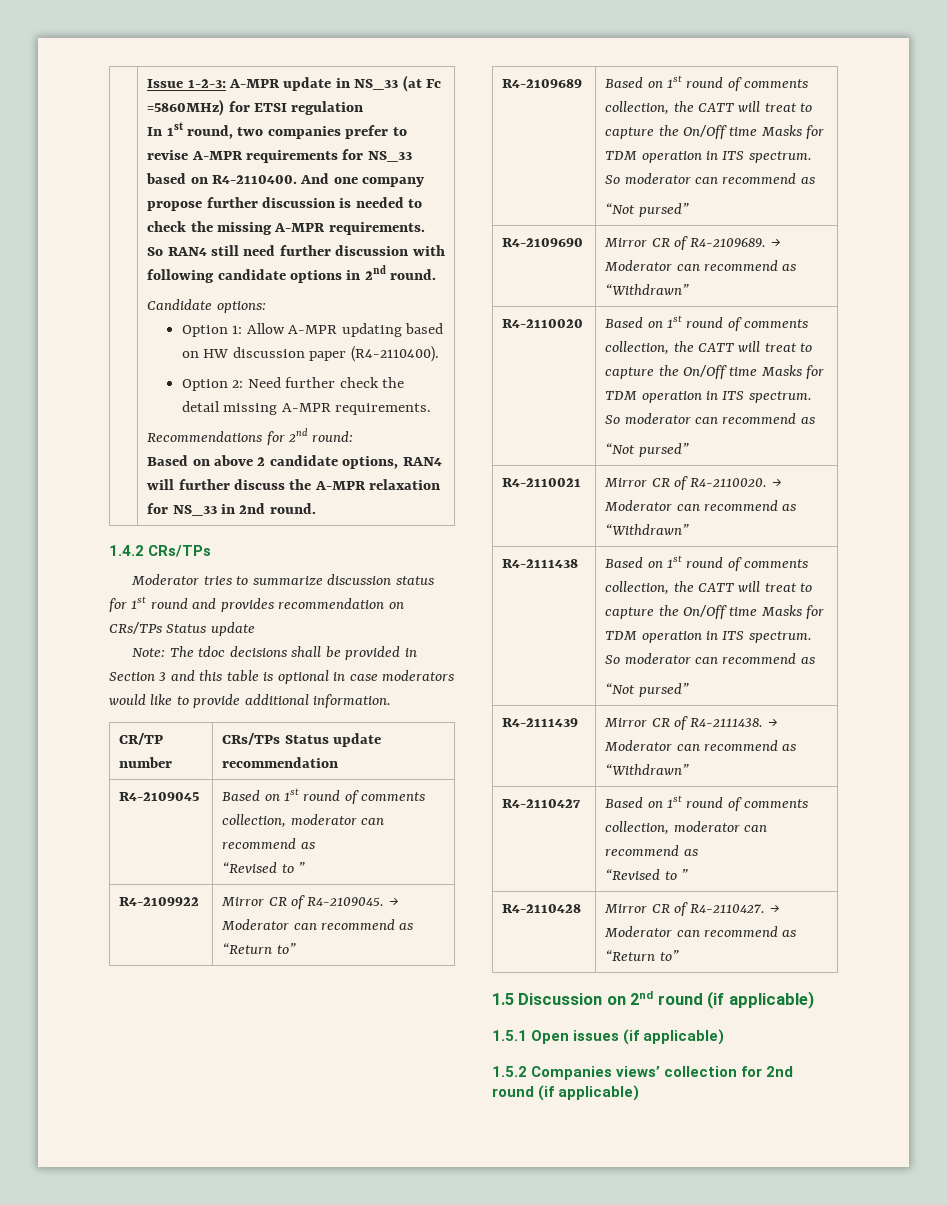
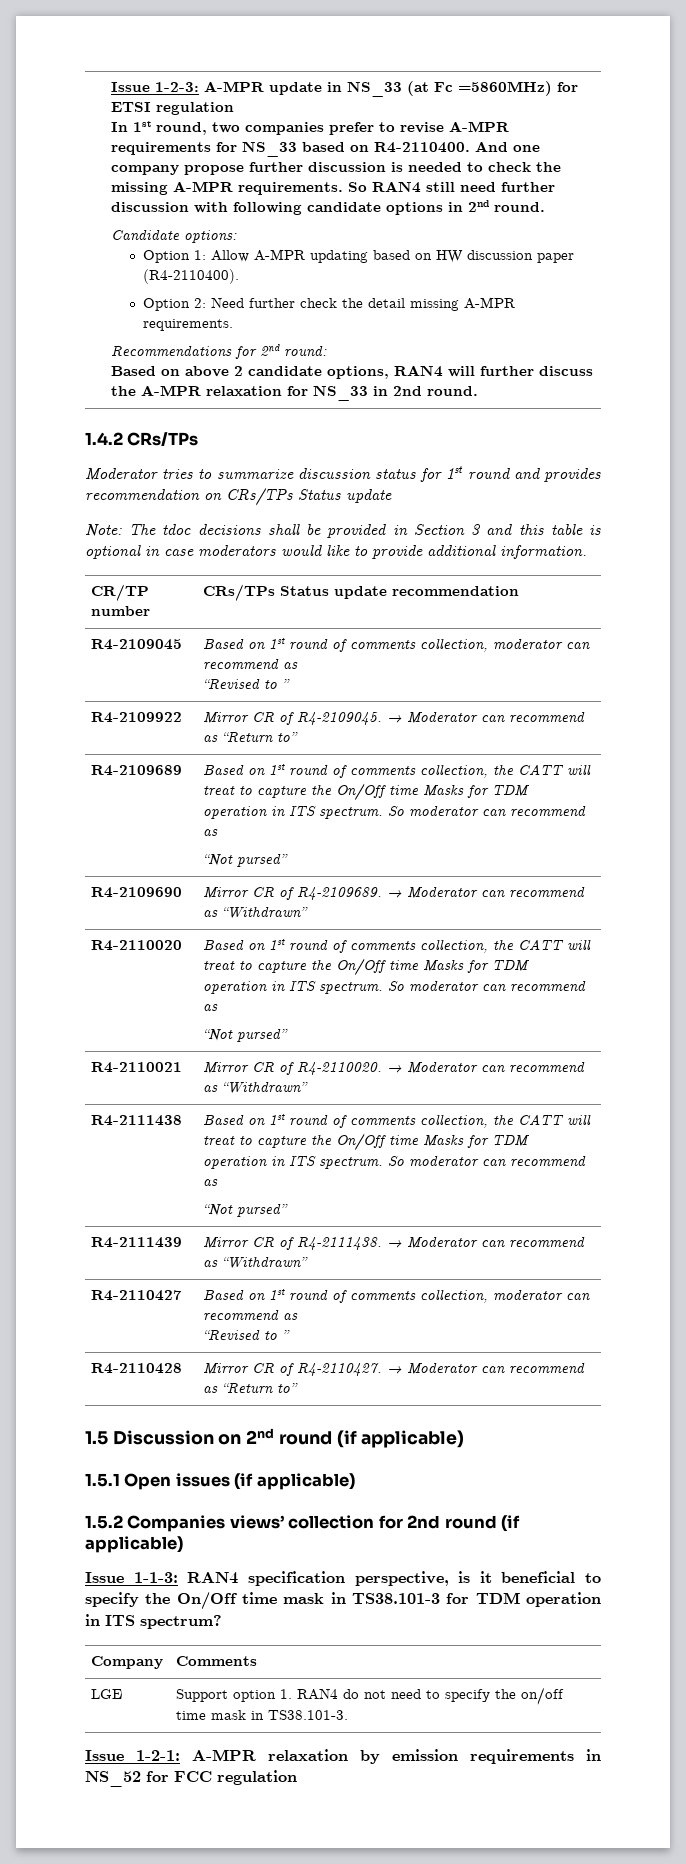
(640, 1093) none -> [85,1571,601,1586] [85,1592,601,1610] [85,1614,222,1629] [91,1656,164,1669] [176,1656,258,1666] [91,1689,123,1699] [176,1687,565,1705] [176,1710,349,1720] [85,1749,601,1764] [85,1770,297,1787] // Issue 1-1-3: RAN4 specification perspective, is it beneficial to specify the On/Off time mask in TS38.101-3 for TDM operation in ITS spectrum? // Company | Comments // LGE | Support option 1. RAN4 do not need to specify the on/off time mask in TS38.101-3. // Issue 1-2-1: A-MPR relaxation by emission requirements in NS_52 for FCC regulation

